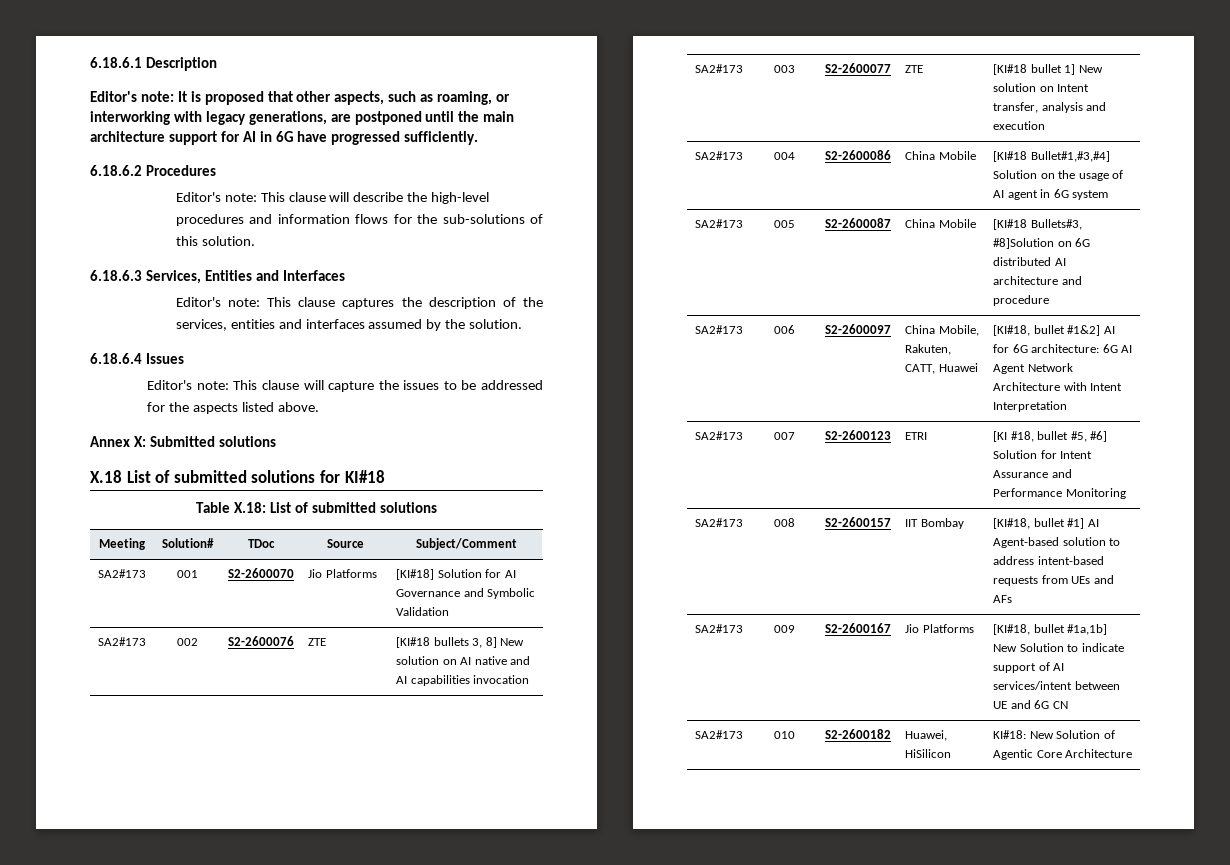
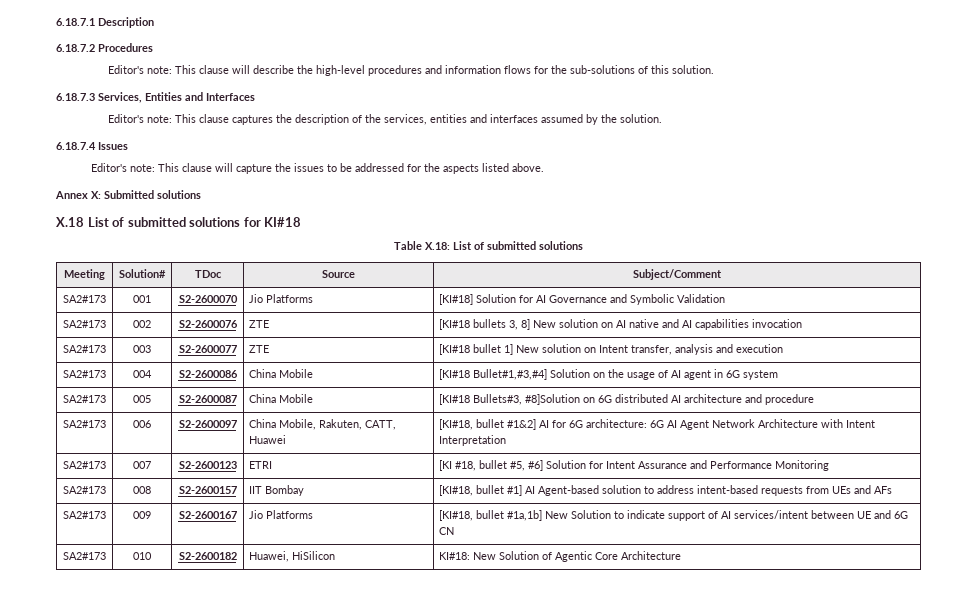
[90,57,142,68] 6.18.6.1 -> [56,18,95,26] 6.18.7.1
[90,91,511,105] [90,111,515,125] [90,131,479,145] [90,165,142,176] Editor's note: It is proposed that other aspects, such as roaming, or interworking with legacy generations, are postponed until the main architecture support for AI in 6G have progressed sufficiently. // 6.18.6.2 -> [56,44,95,52] 6.18.7.2
[90,270,142,281] 6.18.6.3 -> [56,93,95,101] 6.18.7.3
[90,353,142,364] 6.18.6.4 -> [56,142,96,150] 6.18.7.4

